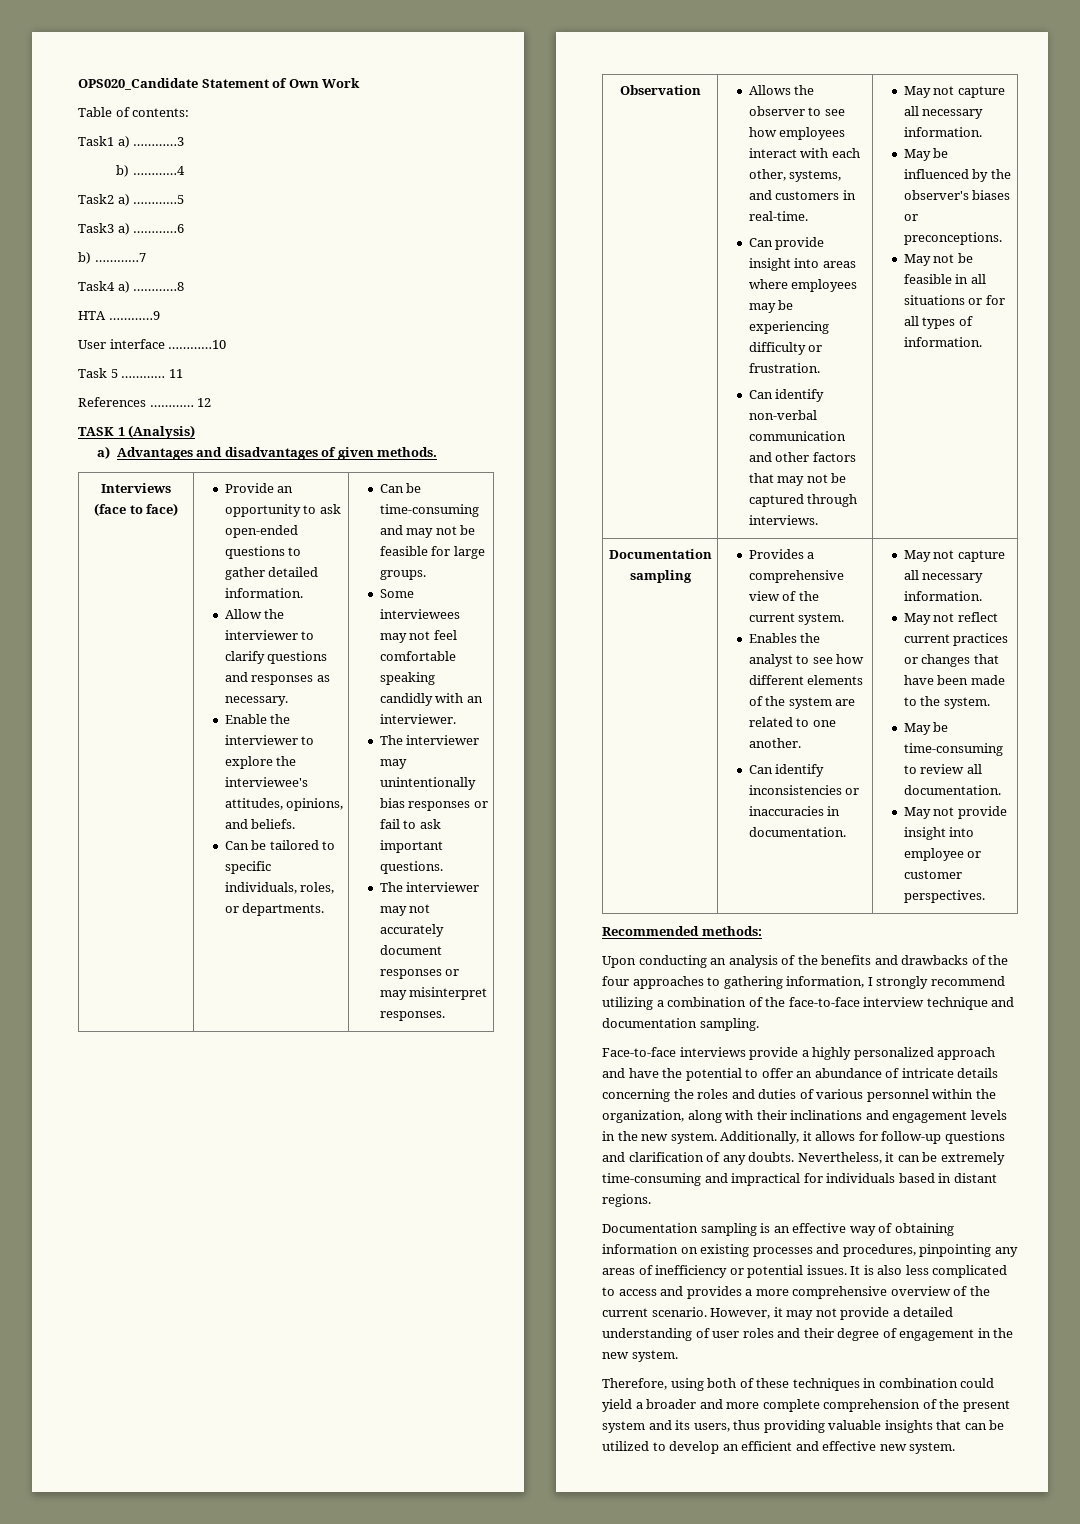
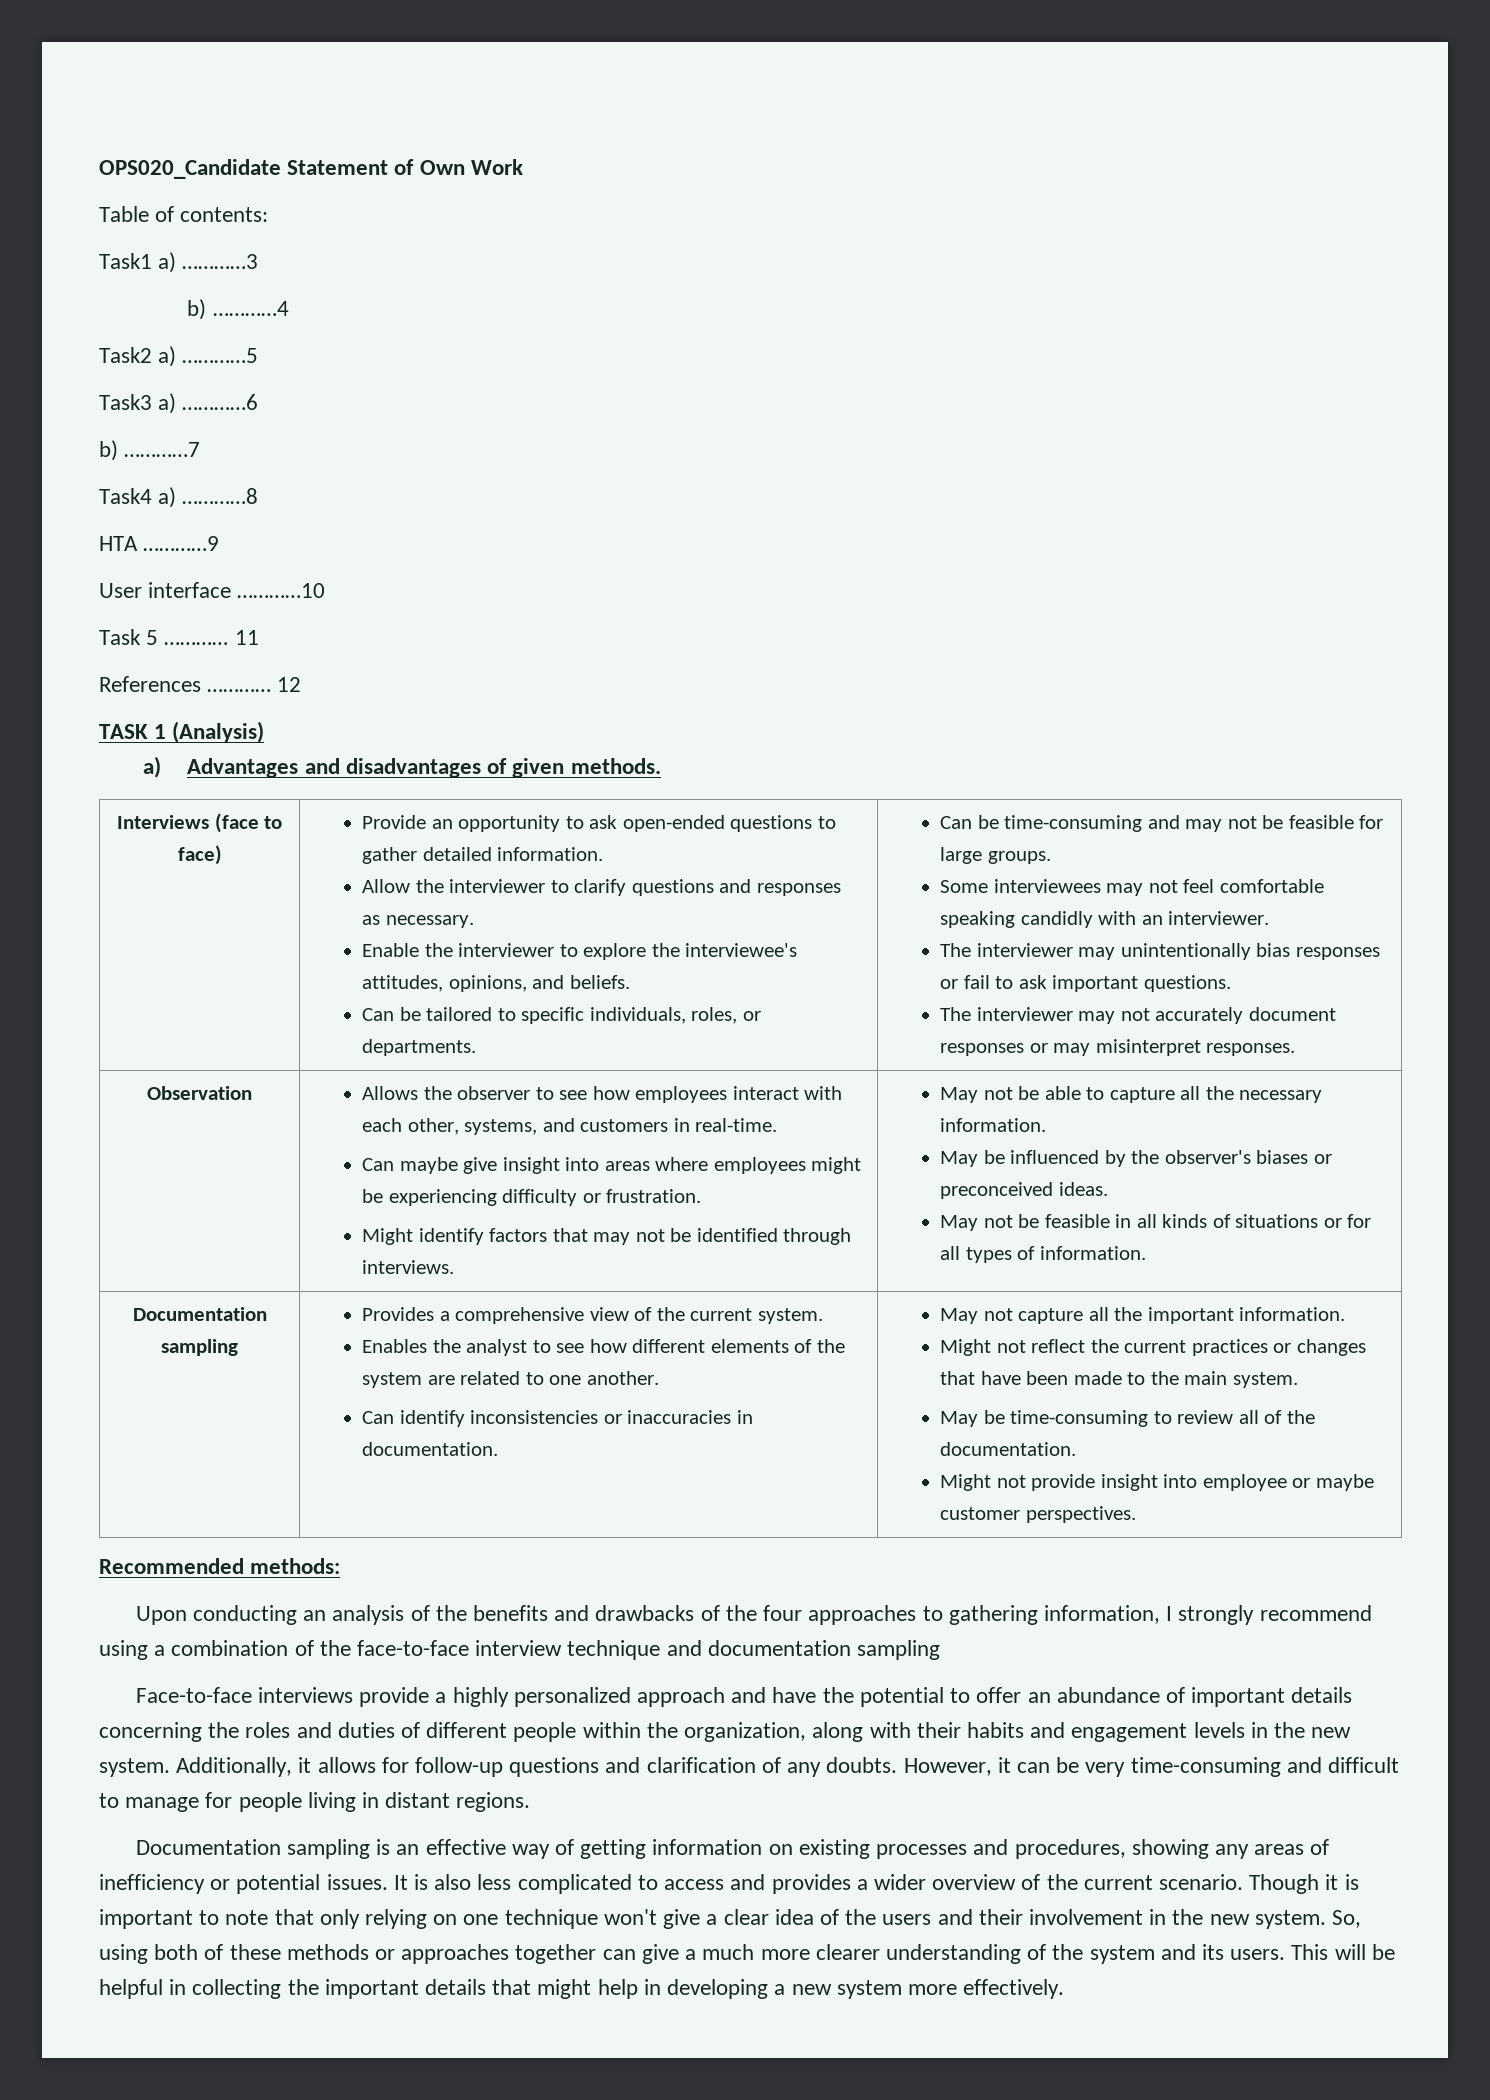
[775,237,825,250] provide -> [399,1157,498,1174] maybe give
[748,303,776,313] may -> [811,1157,862,1174] might
[748,389,825,402] [748,410,817,420] [748,431,846,441] [748,452,810,462] Can identify non-verbal communication and other -> [361,1228,484,1245] Might identify
[748,494,804,507] captured -> [696,1228,778,1242] identified
[957,86,1005,98] [903,106,919,116] capture all -> [1018,1086,1234,1103] be able to capture all the
[903,232,1002,245] preconceptions. -> [939,1182,1108,1199] preconceived ideas.
(986, 279) none -> [1162,1214,1231,1228] kinds of
[922,573,984,583] [903,591,982,601] [903,613,931,625] necessary information. // May -> [1114,1307,1346,1324] [939,1339,991,1356] the important information. // Might
(998, 617) none -> [1090,1339,1119,1353] the
(941, 701) none -> [1184,1371,1228,1385] main
(982, 769) none -> [1264,1410,1315,1424] of the
[903,807,931,819] May -> [939,1474,991,1491] Might
(982, 854) none -> [1315,1474,1374,1491] maybe
[602,997,653,1010] utilizing -> [99,1640,148,1660] using
[699,1018,759,1031] sampling. -> [857,1640,941,1660] sampling
[901,1068,954,1078] intricate -> [1191,1687,1286,1707] important
[816,1089,929,1102] various personnel -> [426,1722,577,1742] different people
[790,1110,863,1120] inclinations -> [966,1722,1024,1738] habits
[797,1152,882,1164] Nevertheless, -> [903,1758,992,1776] However,
[940,1152,1005,1165] [602,1173,935,1186] extremely time-consuming and impractical for individuals based -> [1085,1757,1399,1777] [99,1792,356,1812] very time-consuming and difficult to manage for people living
[894,1223,954,1236] obtaining -> [580,1839,647,1859] getting
[919,1244,992,1257] pinpointing -> [1131,1839,1209,1859] showing
[755,1286,888,1299] more comprehensive -> [873,1874,926,1890] wider
[710,1307,954,1320] [602,1328,1014,1341] [602,1350,678,1362] [602,1378,667,1390] However, it may not provide a detailed understanding of user roles and their degree of engagement in the new system. // Therefore, -> [1249,1874,1359,1894] [99,1909,1362,1929] Though it is important to note that only relying on one technique won't give a clear idea of the users and their involvement in the new system. So,
[792,1378,995,1391] [602,1399,1010,1412] techniques in combination could yield a broader and more complete comprehension of the present -> [286,1944,1084,1964] methods or approaches together can give a much more clearer understanding of the
[693,1420,1005,1433] [602,1441,956,1454] users, thus providing valuable insights that can be utilized to develop an efficient and effective new system. -> [1230,1944,1395,1960] [99,1979,1065,1999] users. This will be helpful in collecting the important details that might help in developing a new system more effectively.

